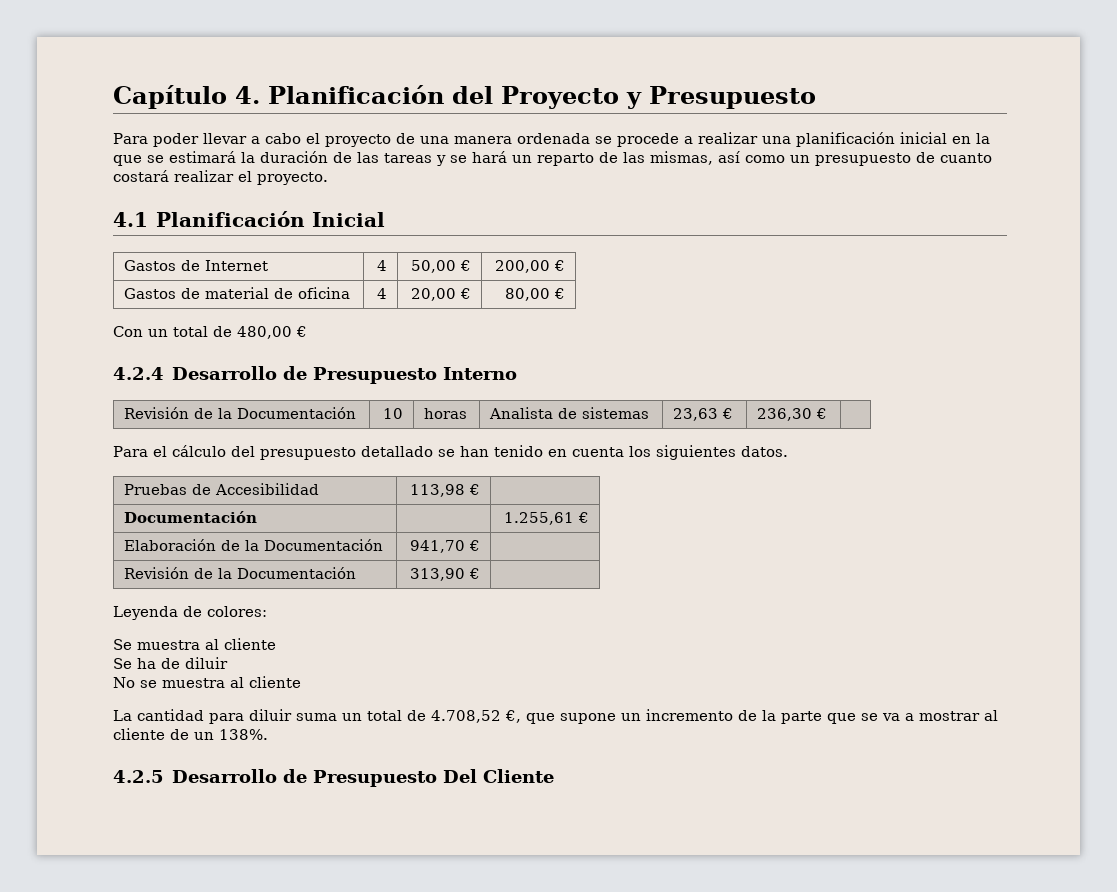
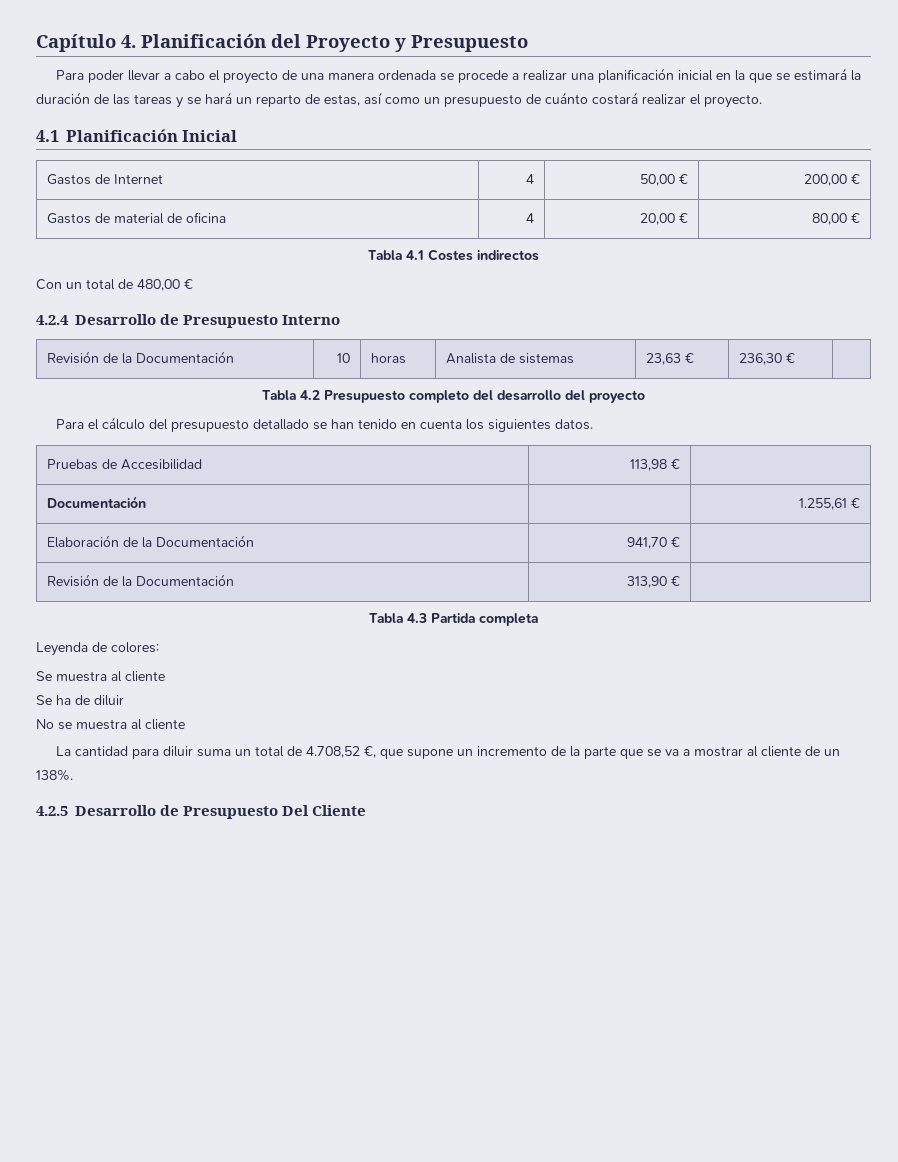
[623,151,713,165] las mismas, -> [324,94,360,106] estas,
[940,153,992,163] cuanto -> [545,92,588,104] cuánto
(565, 293) none -> [368,249,539,261] // Tabla 4.1 Costes indirectos
(828, 413) none -> [262,390,645,403] // Tabla 4.2 Presupuesto completo del desarrollo del proyecto
(480, 573) none -> [369,613,538,626] // Tabla 4.3 Partida completa

